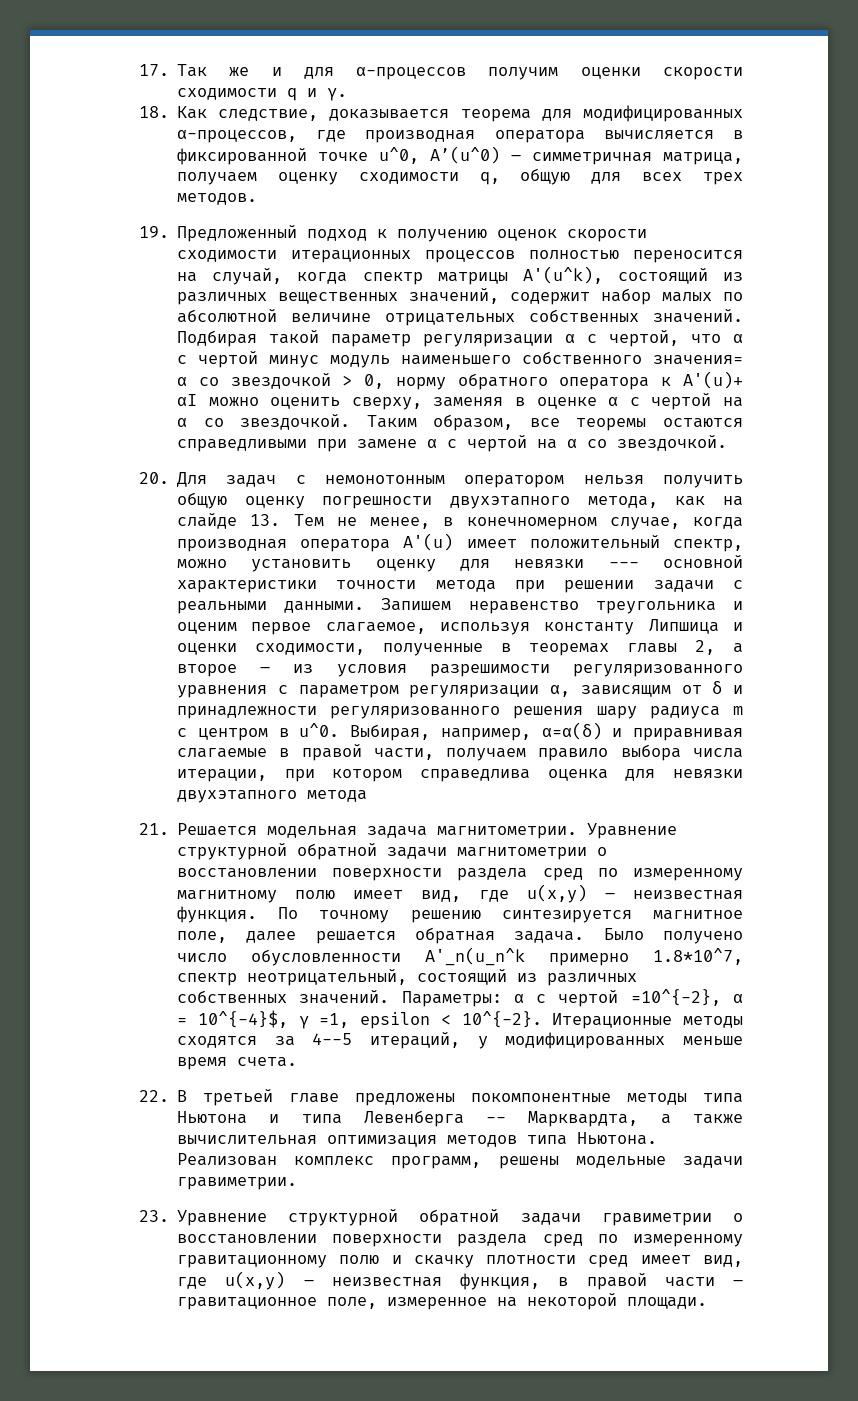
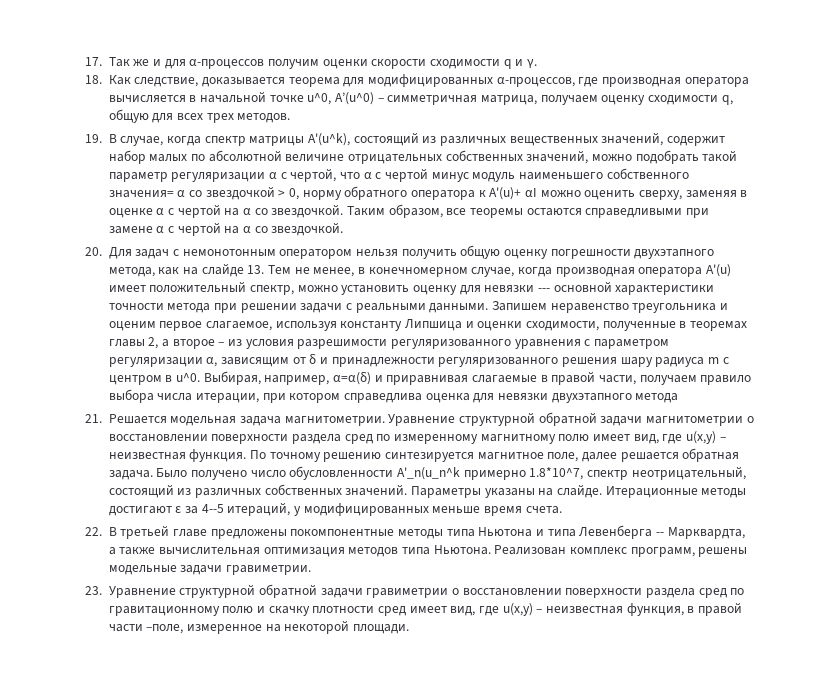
[177,148,308,165] фиксированной -> [200,91,267,103] начальной
[177,225,648,242] [177,250,743,263] [177,268,283,285] Предложенный подход к получению оценок скорости сходимости итерационных процессов полностью переносится на случай, -> [108,134,164,146] В случае,
[652,309,743,323] [177,330,258,347] значений. Подбирая -> [526,150,699,164] значений, можно подобрать
[401,989,743,1007] [177,1010,743,1029] [177,1036,258,1048] Параметры: α с чертой =10^{-2}, α = 10^{-4}$, γ =1, epsilon < 10^{-2}. Итерационные методы сходятся -> [411,484,747,498] [108,506,182,516] Параметры указаны на слайде. Итерационные методы достигают ε
[633,1234,744,1247] измеренному -> (745, 591) none
[733,1280,743,1286] [177,1297,378,1310] – гравитационное поле, -> [146,624,184,634] –поле,

